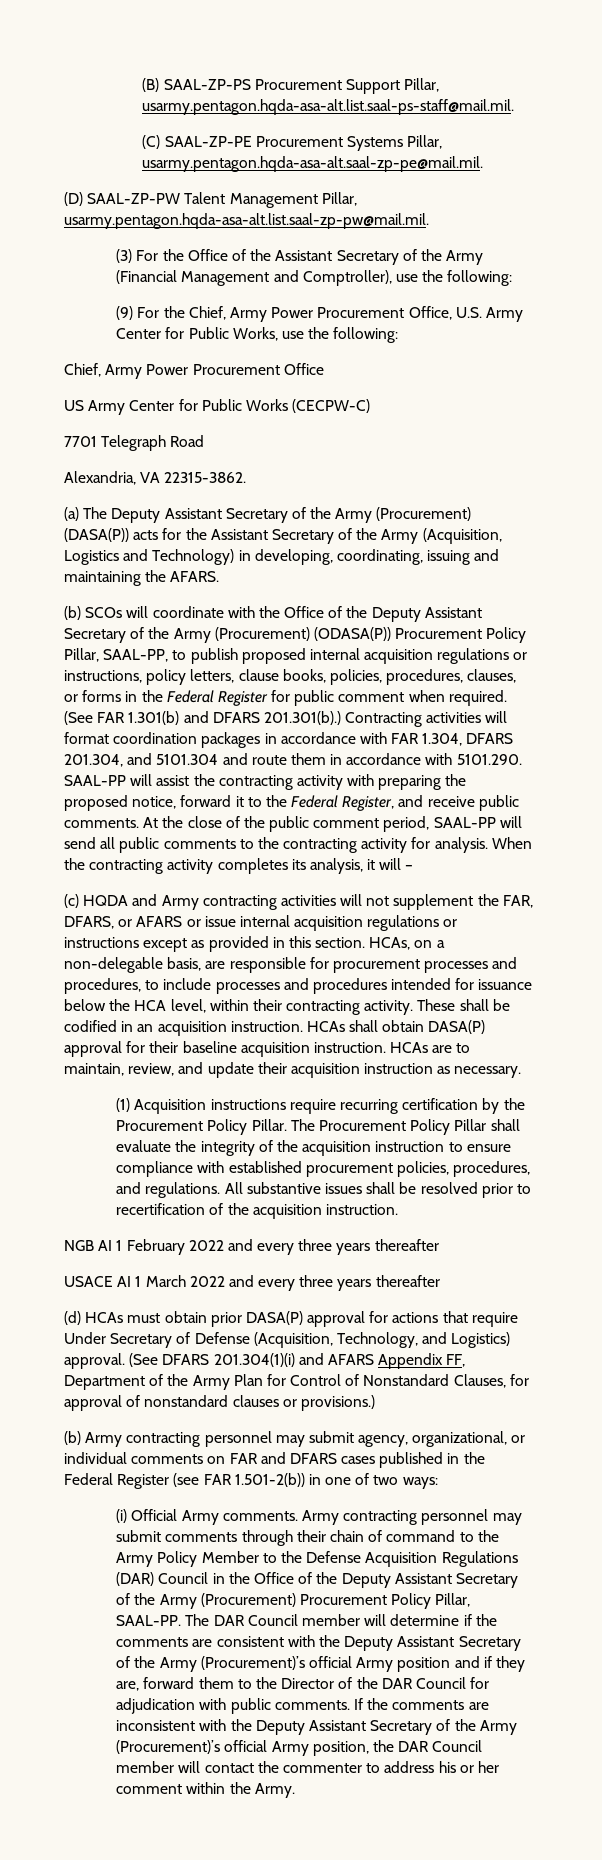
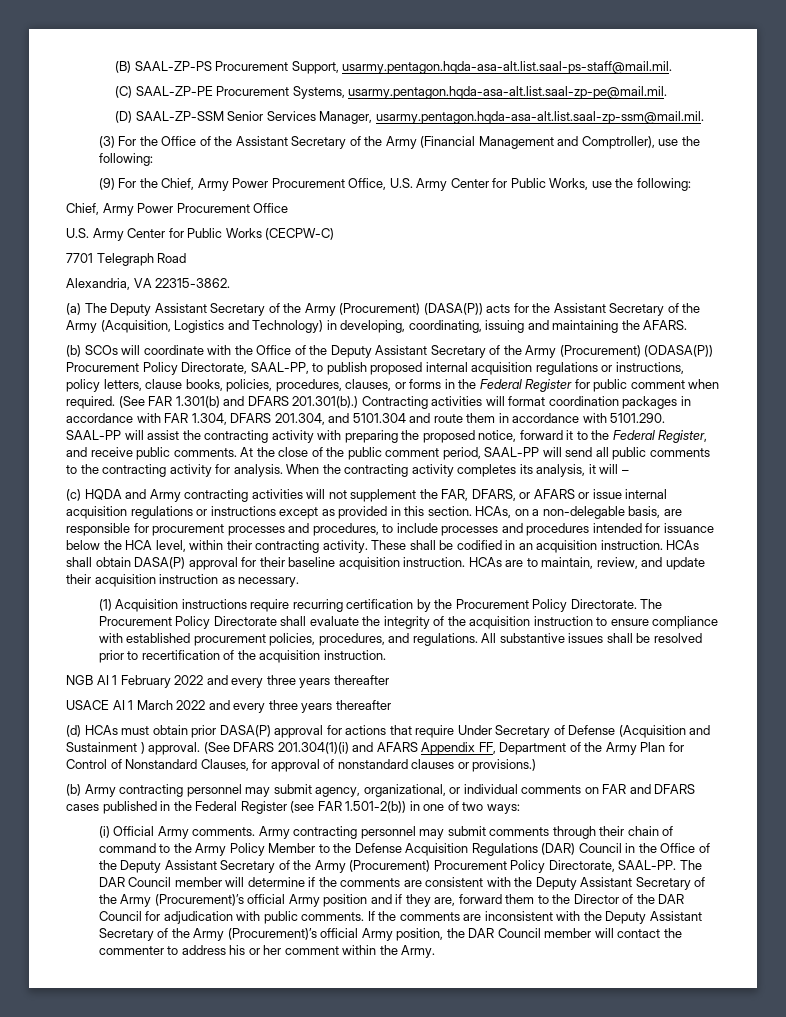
[345,78,440,94] Support Pillar, -> [291,61,339,74] Support,
[346,135,443,151] [142,156,484,172] [64,192,357,208] [64,213,429,229] Systems Pillar, usarmy.pentagon.hqda-asa-alt.saal-zp-pe@mail.mil. // (D) SAAL-ZP-PW Talent Management Pillar, usarmy.pentagon.hqda-asa-alt.list.saal-zp-pw@mail.mil. -> [292,86,668,99] [115,111,704,124] Systems, usarmy.pentagon.hqda-asa-alt.list.saal-zp-pe@mail.mil. // (D) SAAL-ZP-SSM Senior Services Manager, usarmy.pentagon.hqda-asa-alt.list.saal-zp-ssm@mail.mil.
[64,400,84,411] US -> [66,228,89,238] U.S.
[64,648,99,662] Pillar, -> [181,362,248,374] Directorate,
[251,1119,287,1131] Pillar. -> [570,599,637,609] Directorate.
[454,1119,487,1131] Pillar -> [213,616,277,626] Directorate
[253,1332,511,1348] (Acquisition, Technology, and Logistics) -> [618,725,711,738] [66,742,145,754] (Acquisition and Sustainment )
[435,1593,471,1607] Pillar, -> [548,860,615,872] Directorate,

